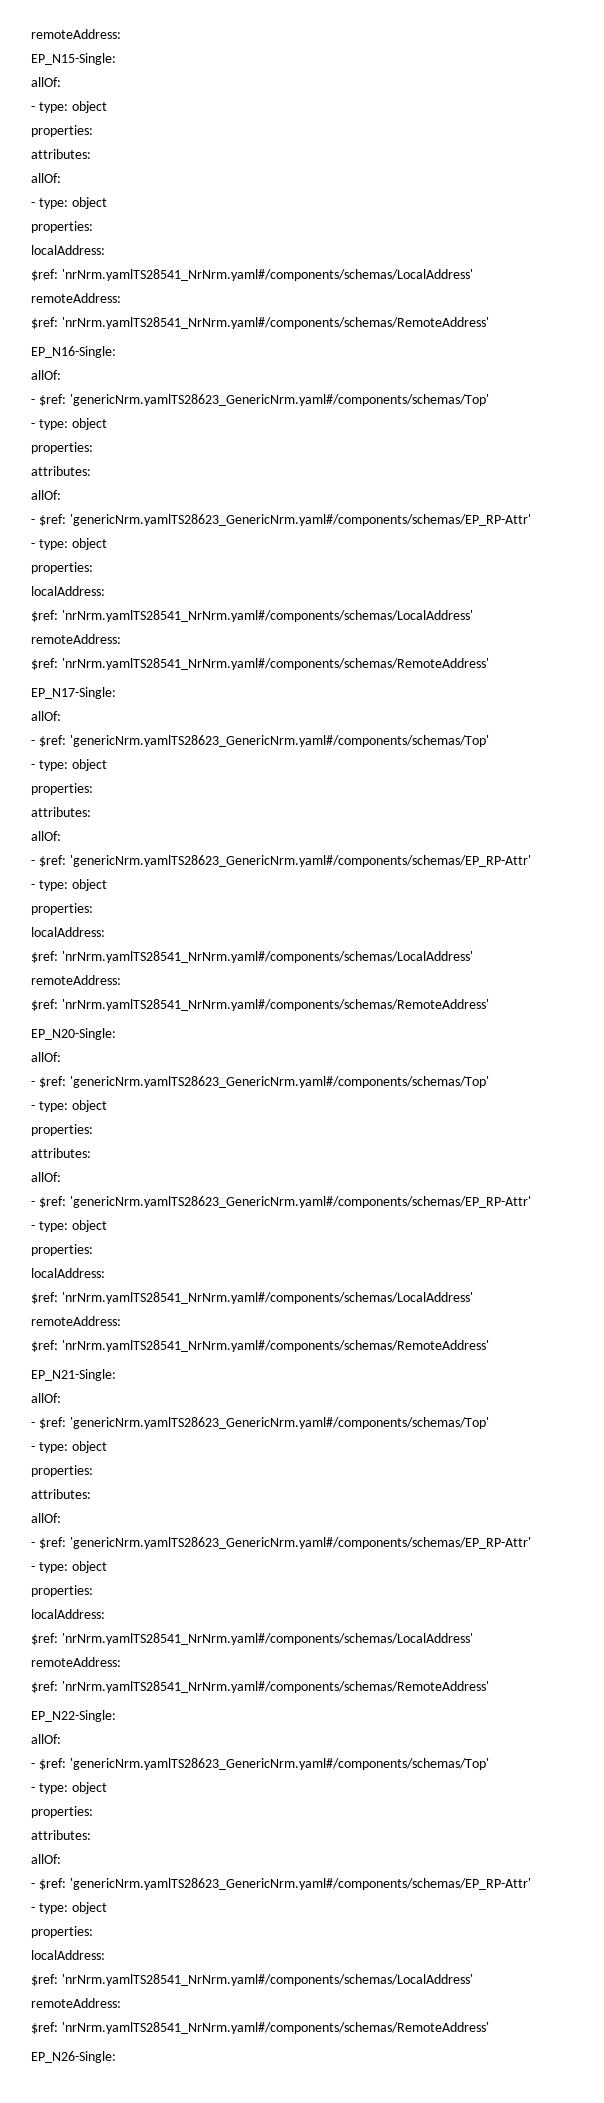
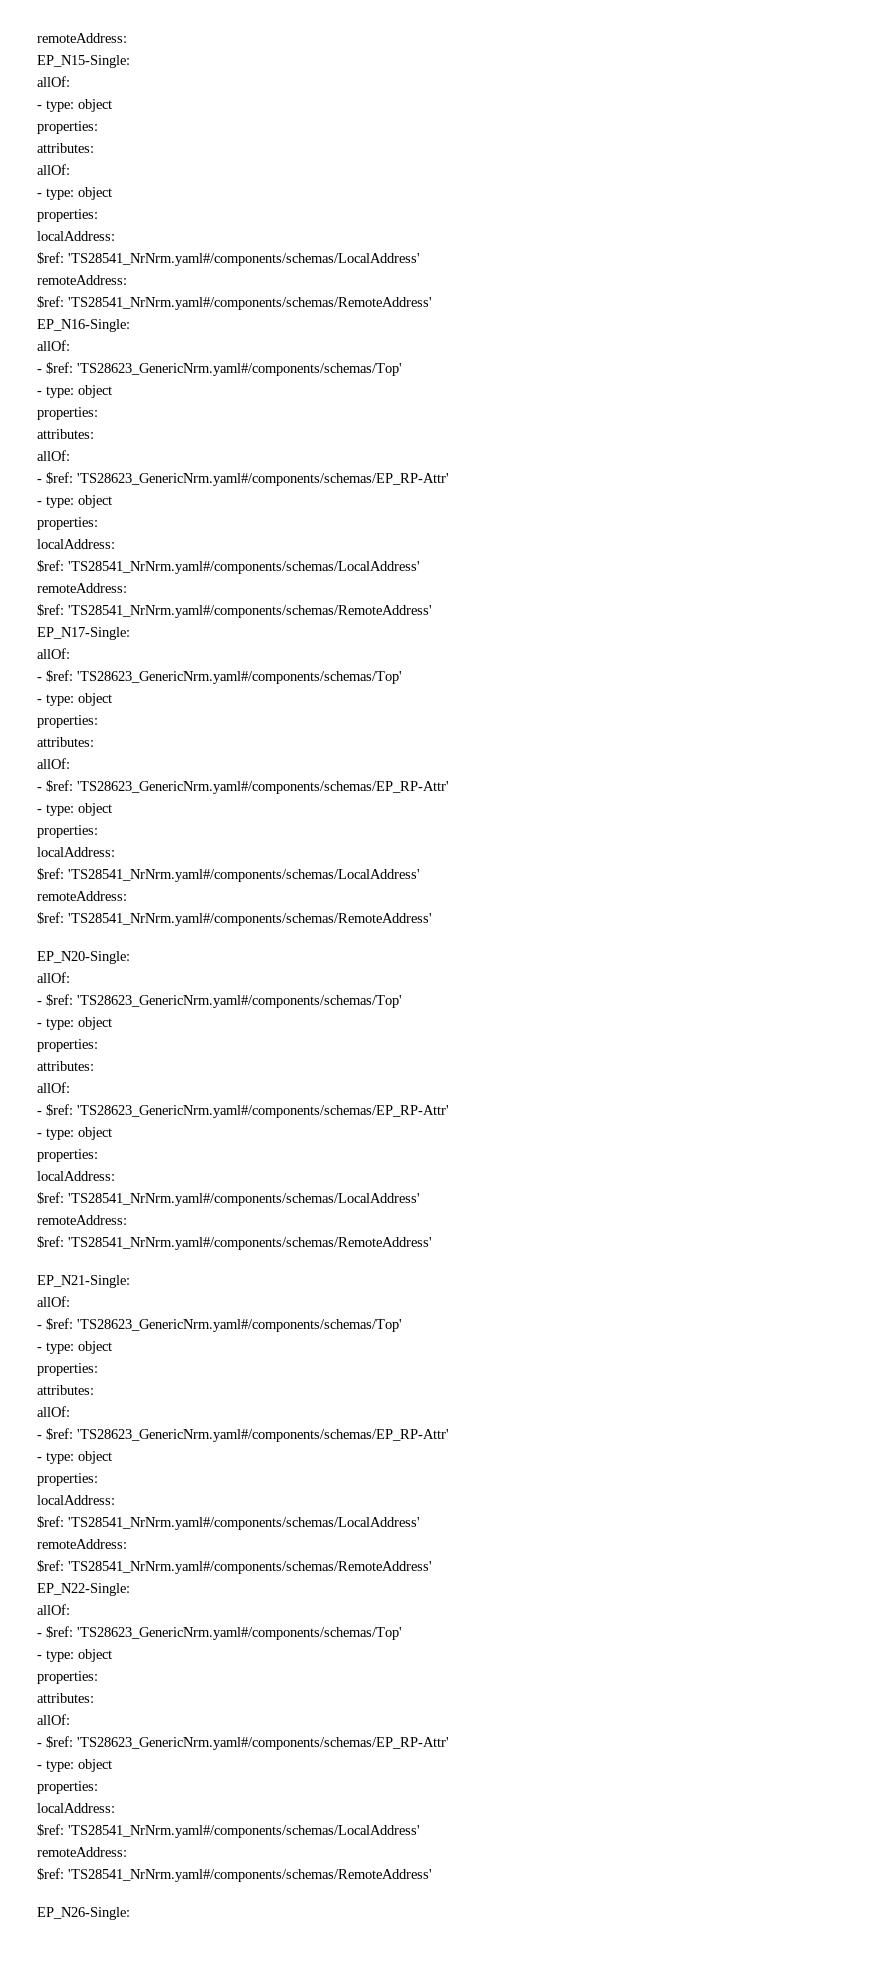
[61,269,473,281] [31,293,121,303] [31,317,489,329] 'nrNrm.yamlTS28541_NrNrm.yaml#/components/schemas/LocalAddress' // remoteAddress: // $ref: 'nrNrm.yamlTS28541_NrNrm.yaml#/components/schemas/RemoteAddress' -> [68,253,420,266] [37,275,127,285] [37,296,432,310] 'TS28541_NrNrm.yaml#/components/schemas/LocalAddress' // remoteAddress: // $ref: 'TS28541_NrNrm.yaml#/components/schemas/RemoteAddress'
[69,394,489,406] [31,418,107,430] [31,442,93,454] [31,466,91,476] [31,490,61,500] [31,514,531,526] [31,538,107,550] [31,562,93,574] [31,586,105,596] [31,610,473,622] [31,634,121,644] [31,658,489,670] 'genericNrm.yamlTS28623_GenericNrm.yaml#/components/schemas/Top' // - type: object // properties: // attributes: // allOf: // - $ref: 'genericNrm.yamlTS28623_GenericNrm.yaml#/components/schemas/EP_RP-Attr' // - type: object // properties: // localAddress: // $ref: 'nrNrm.yamlTS28541_NrNrm.yaml#/components/schemas/LocalAddress' // remoteAddress: // $ref: 'nrNrm.yamlTS28541_NrNrm.yaml#/components/schemas/RemoteAddress' -> [77,363,402,376] [37,385,112,398] [37,407,98,420] [37,429,94,439] [37,450,70,461] [37,472,449,486] [37,495,112,508] [37,517,98,530] [37,539,115,549] [37,560,420,574] [37,583,127,593] [37,604,432,618] 'TS28623_GenericNrm.yaml#/components/schemas/Top' // - type: object // properties: // attributes: // allOf: // - $ref: 'TS28623_GenericNrm.yaml#/components/schemas/EP_RP-Attr' // - type: object // properties: // localAddress: // $ref: 'TS28541_NrNrm.yaml#/components/schemas/LocalAddress' // remoteAddress: // $ref: 'TS28541_NrNrm.yaml#/components/schemas/RemoteAddress'
[69,735,489,747] [31,759,107,771] [31,783,93,795] [31,807,91,817] [31,831,61,841] [31,855,531,867] [31,879,107,891] [31,903,93,915] [31,927,105,937] [31,951,473,963] [31,975,121,985] [31,999,489,1011] 'genericNrm.yamlTS28623_GenericNrm.yaml#/components/schemas/Top' // - type: object // properties: // attributes: // allOf: // - $ref: 'genericNrm.yamlTS28623_GenericNrm.yaml#/components/schemas/EP_RP-Attr' // - type: object // properties: // localAddress: // $ref: 'nrNrm.yamlTS28541_NrNrm.yaml#/components/schemas/LocalAddress' // remoteAddress: // $ref: 'nrNrm.yamlTS28541_NrNrm.yaml#/components/schemas/RemoteAddress' -> [77,671,402,684] [37,693,112,706] [37,715,98,728] [37,737,94,747] [37,758,70,769] [37,780,449,794] [37,803,112,816] [37,825,98,838] [37,847,115,857] [37,868,420,882] [37,891,127,901] [37,912,432,926] 'TS28623_GenericNrm.yaml#/components/schemas/Top' // - type: object // properties: // attributes: // allOf: // - $ref: 'TS28623_GenericNrm.yaml#/components/schemas/EP_RP-Attr' // - type: object // properties: // localAddress: // $ref: 'TS28541_NrNrm.yaml#/components/schemas/LocalAddress' // remoteAddress: // $ref: 'TS28541_NrNrm.yaml#/components/schemas/RemoteAddress'
[69,1076,489,1088] [31,1100,107,1112] [31,1124,93,1136] [31,1148,91,1158] [31,1172,61,1182] [31,1196,531,1208] [31,1220,107,1232] [31,1244,93,1256] [31,1268,105,1278] [31,1292,473,1304] [31,1316,121,1326] [31,1340,489,1352] 'genericNrm.yamlTS28623_GenericNrm.yaml#/components/schemas/Top' // - type: object // properties: // attributes: // allOf: // - $ref: 'genericNrm.yamlTS28623_GenericNrm.yaml#/components/schemas/EP_RP-Attr' // - type: object // properties: // localAddress: // $ref: 'nrNrm.yamlTS28541_NrNrm.yaml#/components/schemas/LocalAddress' // remoteAddress: // $ref: 'nrNrm.yamlTS28541_NrNrm.yaml#/components/schemas/RemoteAddress' -> [77,995,402,1008] [37,1017,112,1030] [37,1039,98,1052] [37,1061,94,1071] [37,1082,70,1093] [37,1104,449,1118] [37,1127,112,1140] [37,1149,98,1162] [37,1171,115,1181] [37,1192,420,1206] [37,1215,127,1225] [37,1236,432,1250] 'TS28623_GenericNrm.yaml#/components/schemas/Top' // - type: object // properties: // attributes: // allOf: // - $ref: 'TS28623_GenericNrm.yaml#/components/schemas/EP_RP-Attr' // - type: object // properties: // localAddress: // $ref: 'TS28541_NrNrm.yaml#/components/schemas/LocalAddress' // remoteAddress: // $ref: 'TS28541_NrNrm.yaml#/components/schemas/RemoteAddress'
[69,1417,489,1429] [31,1441,107,1453] [31,1465,93,1477] [31,1489,91,1499] [31,1513,61,1523] [31,1537,531,1549] [31,1561,107,1573] [31,1585,93,1597] [31,1609,105,1619] [31,1633,473,1645] [31,1657,121,1667] [31,1681,489,1693] 'genericNrm.yamlTS28623_GenericNrm.yaml#/components/schemas/Top' // - type: object // properties: // attributes: // allOf: // - $ref: 'genericNrm.yamlTS28623_GenericNrm.yaml#/components/schemas/EP_RP-Attr' // - type: object // properties: // localAddress: // $ref: 'nrNrm.yamlTS28541_NrNrm.yaml#/components/schemas/LocalAddress' // remoteAddress: // $ref: 'nrNrm.yamlTS28541_NrNrm.yaml#/components/schemas/RemoteAddress' -> [77,1319,402,1332] [37,1341,112,1354] [37,1363,98,1376] [37,1385,94,1395] [37,1406,70,1417] [37,1428,449,1442] [37,1451,112,1464] [37,1473,98,1486] [37,1495,115,1505] [37,1516,420,1530] [37,1539,127,1549] [37,1560,432,1574] 'TS28623_GenericNrm.yaml#/components/schemas/Top' // - type: object // properties: // attributes: // allOf: // - $ref: 'TS28623_GenericNrm.yaml#/components/schemas/EP_RP-Attr' // - type: object // properties: // localAddress: // $ref: 'TS28541_NrNrm.yaml#/components/schemas/LocalAddress' // remoteAddress: // $ref: 'TS28541_NrNrm.yaml#/components/schemas/RemoteAddress'
[69,1758,489,1770] [31,1782,107,1794] [31,1806,93,1818] [31,1830,91,1840] [31,1854,61,1864] [31,1878,531,1890] [31,1902,107,1914] [31,1926,93,1938] [31,1950,105,1960] [31,1974,473,1986] [31,1998,121,2008] [31,2022,489,2034] 'genericNrm.yamlTS28623_GenericNrm.yaml#/components/schemas/Top' // - type: object // properties: // attributes: // allOf: // - $ref: 'genericNrm.yamlTS28623_GenericNrm.yaml#/components/schemas/EP_RP-Attr' // - type: object // properties: // localAddress: // $ref: 'nrNrm.yamlTS28541_NrNrm.yaml#/components/schemas/LocalAddress' // remoteAddress: // $ref: 'nrNrm.yamlTS28541_NrNrm.yaml#/components/schemas/RemoteAddress' -> [77,1627,402,1640] [37,1649,112,1662] [37,1671,98,1684] [37,1693,94,1703] [37,1714,70,1725] [37,1736,449,1750] [37,1759,112,1772] [37,1781,98,1794] [37,1803,115,1813] [37,1824,420,1838] [37,1847,127,1857] [37,1868,432,1882] 'TS28623_GenericNrm.yaml#/components/schemas/Top' // - type: object // properties: // attributes: // allOf: // - $ref: 'TS28623_GenericNrm.yaml#/components/schemas/EP_RP-Attr' // - type: object // properties: // localAddress: // $ref: 'TS28541_NrNrm.yaml#/components/schemas/LocalAddress' // remoteAddress: // $ref: 'TS28541_NrNrm.yaml#/components/schemas/RemoteAddress'

